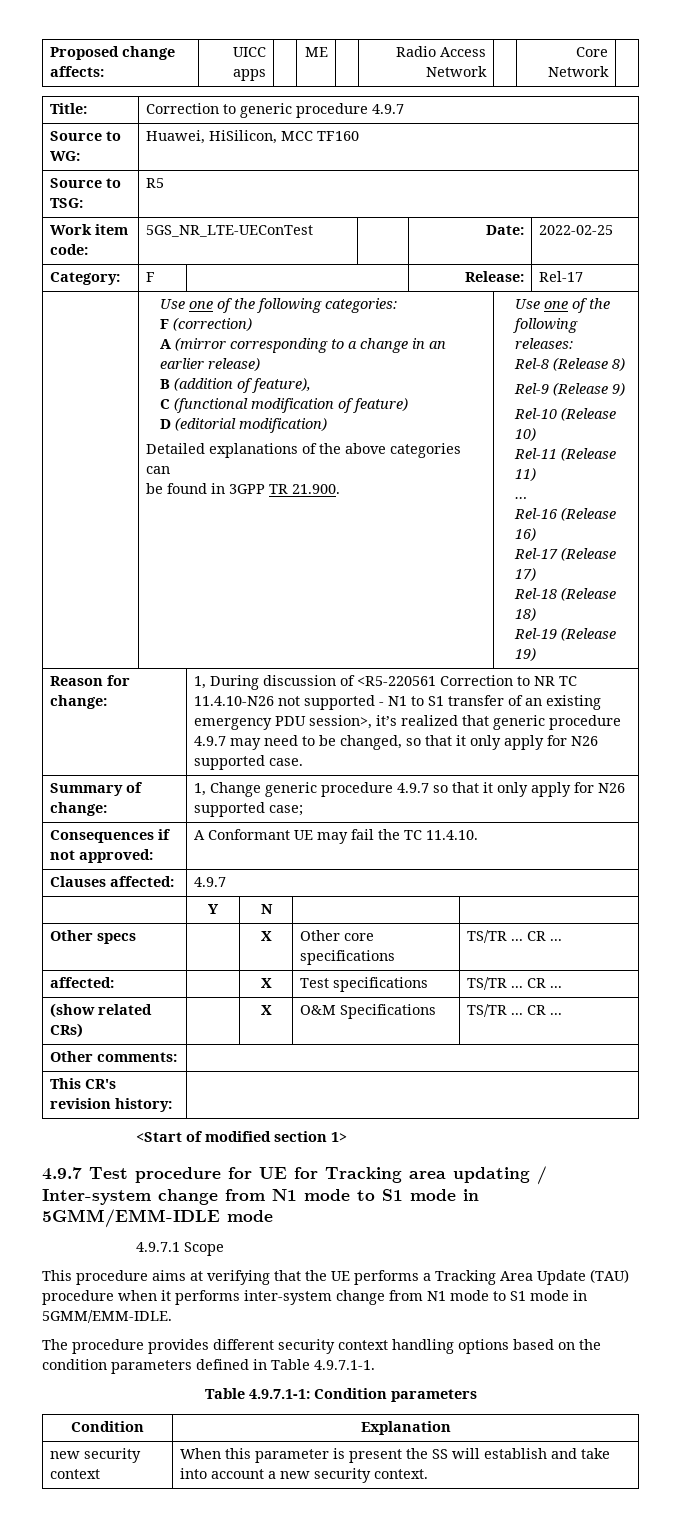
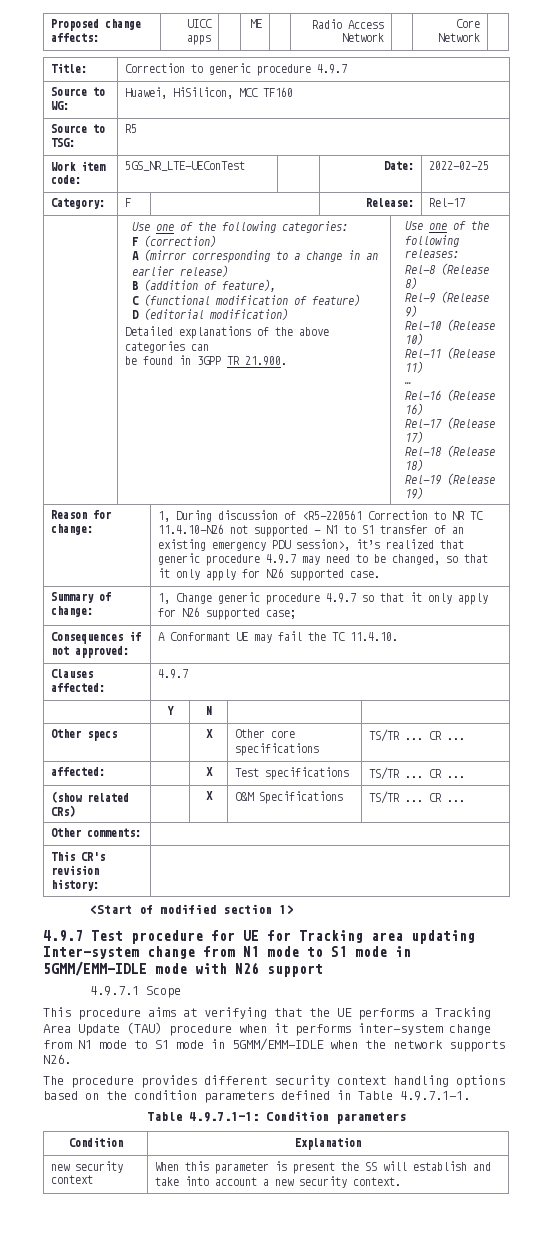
[537,1166,547,1185] / -> (475, 937) none
(273, 1216) none -> [195,962,323,977] with N26 support
[42,1310,172,1323] 5GMM/EMM-IDLE. -> [232,1038,505,1052] [43,1054,71,1064] 5GMM/EMM-IDLE when the network supports N26.

